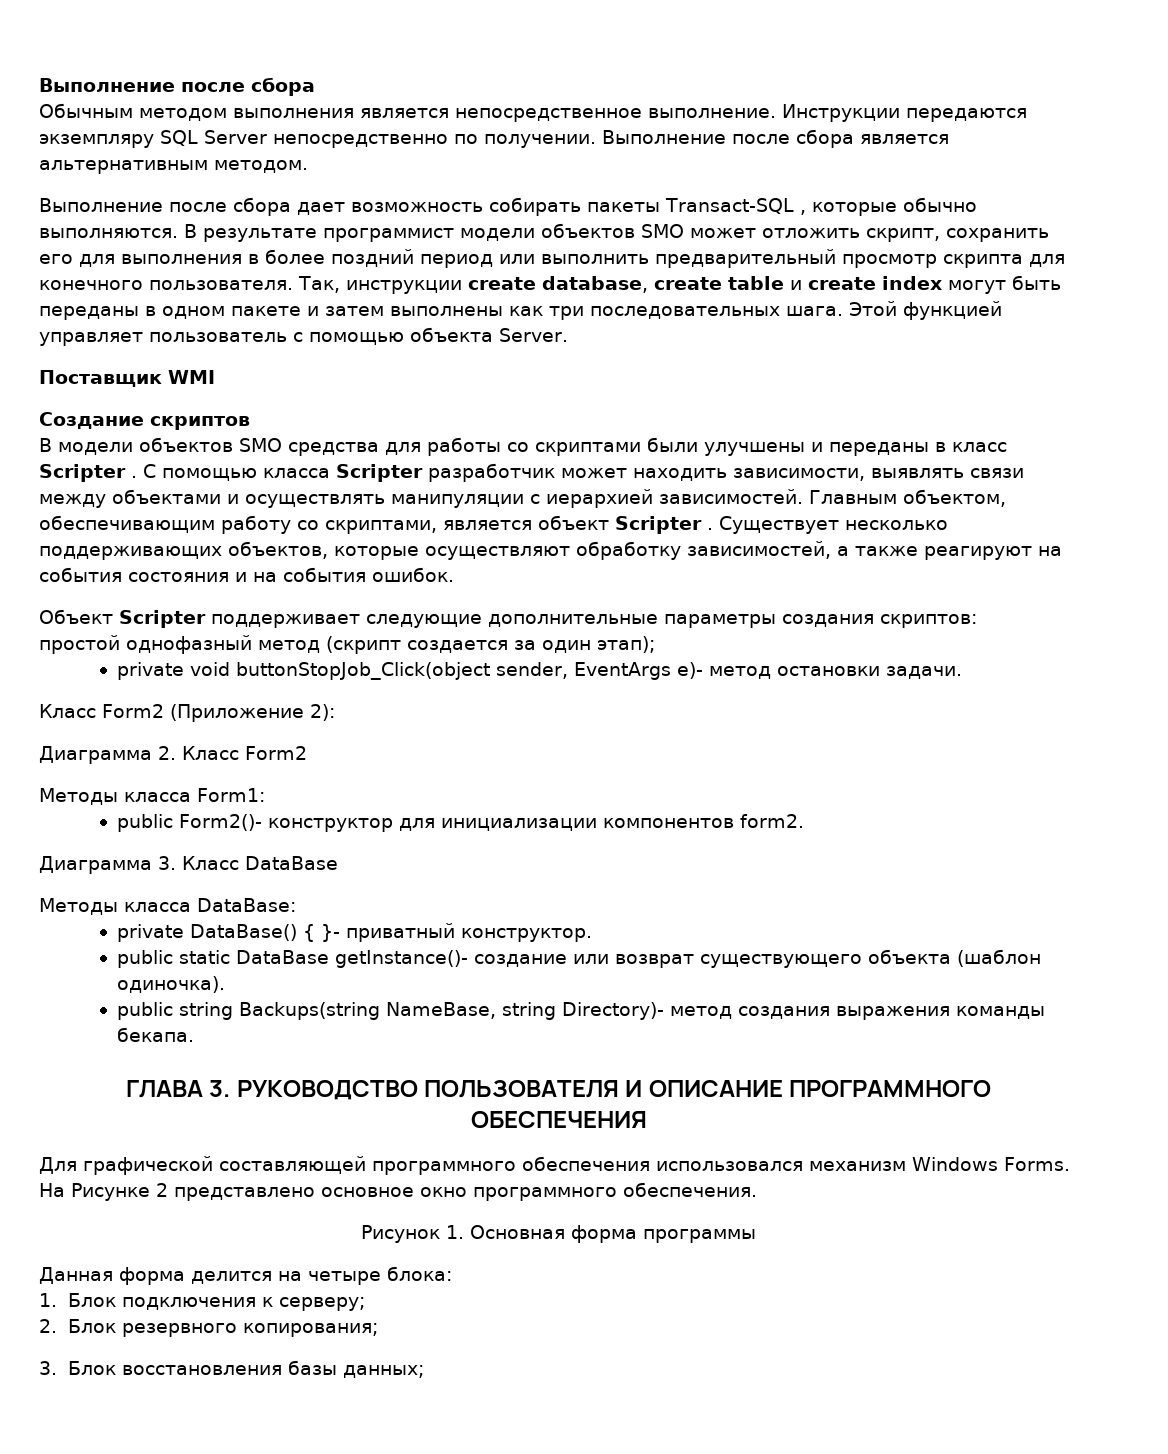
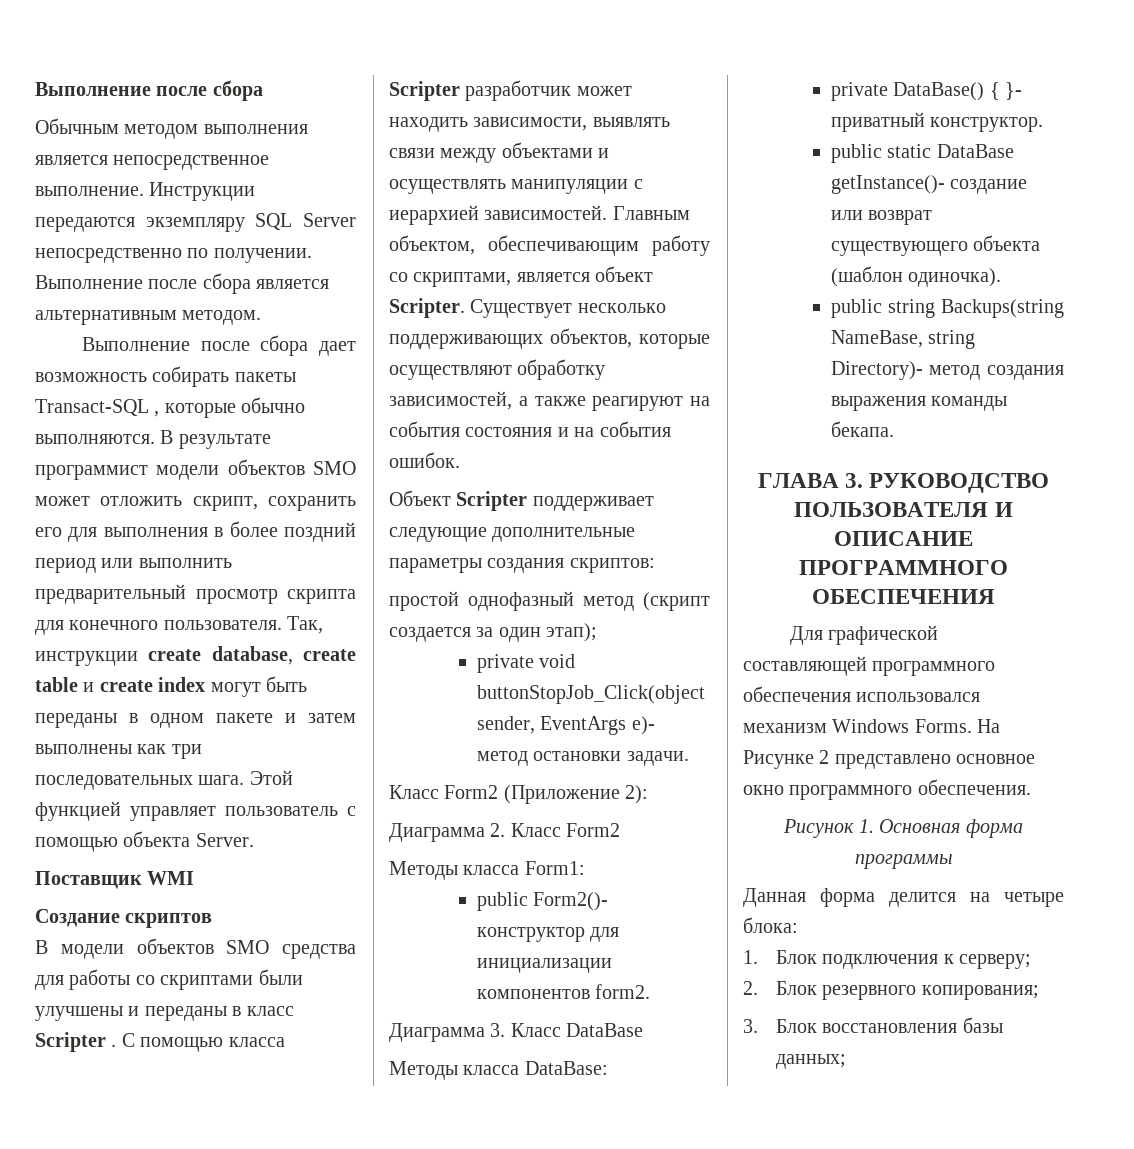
[615,516,713,534] Scripter . -> [389,298,465,318] Scripter.

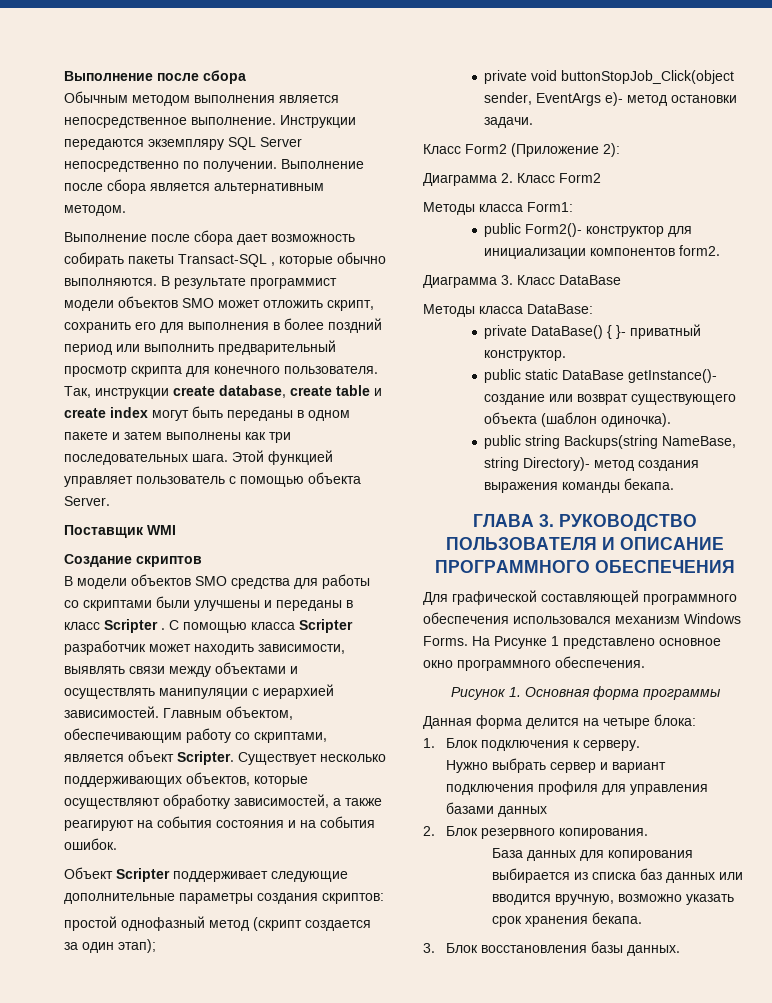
[819,750,830,764] 2 -> [551,636,559,646] 1
[959,954,1032,969] [743,981,1039,1000] серверу; // 2. Блок резервного копирования; -> [582,740,640,751] [445,758,666,773] [445,781,708,795] [445,802,547,817] [423,826,648,839] [491,848,693,861] [491,868,743,883] [491,894,734,905] [491,912,642,927] серверу. // Нужно выбрать сервер и вариант подключения профиля для управления базами данных // 2. Блок резервного копирования. // База данных для копирования выбирается из списка баз данных или вводится вручную, возможно указать срок хранения бекапа.
[775,1054,846,1069] данных; -> [626,945,680,956] данных.

